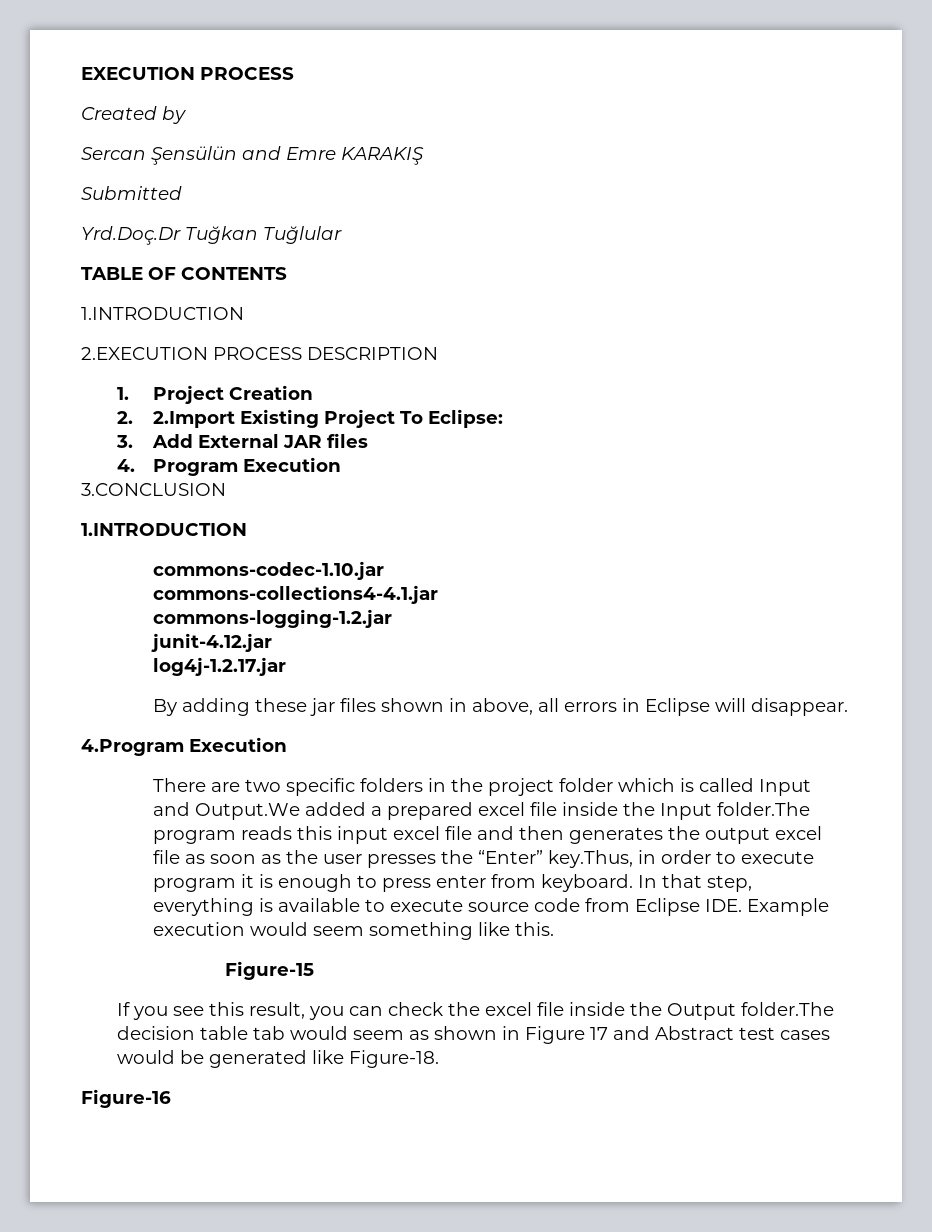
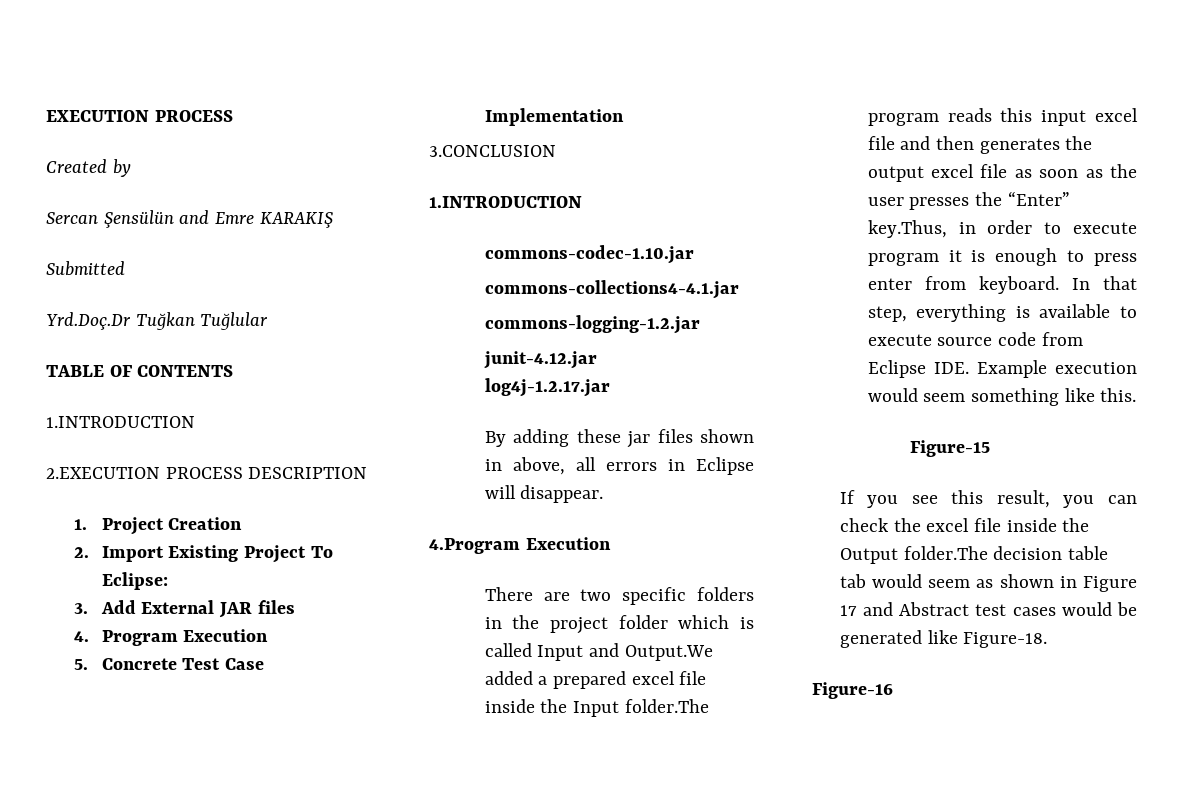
[152,411,235,428] 2.Import -> [101,546,164,562] Import
(341, 464) none -> [73,658,265,670] [484,108,624,126] // 5. Concrete Test Case Implementation

